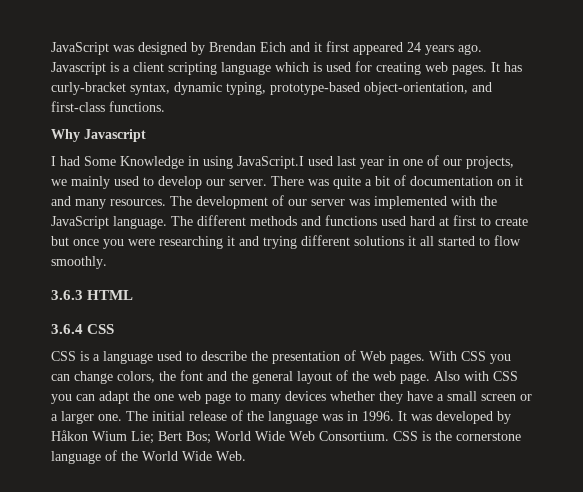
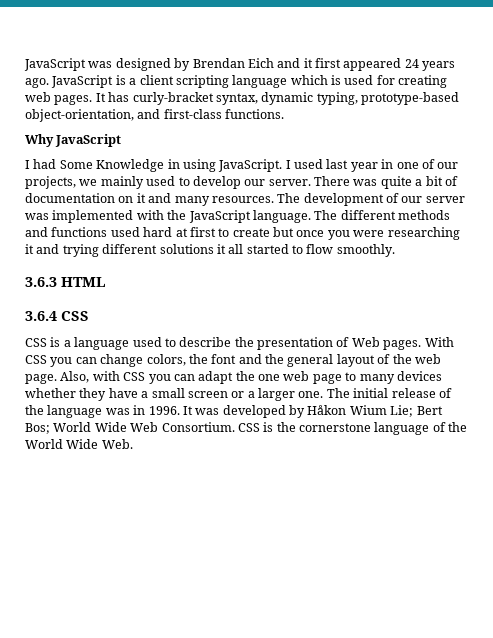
[51,62,106,75] Javascript -> [51,75,114,88] JavaScript
[84,129,146,142] Javascript -> [55,134,122,147] JavaScript
[237,156,304,169] JavaScript.I -> [218,159,291,172] JavaScript. I
[434,371,460,381] Also -> [60,371,90,383] Also,

